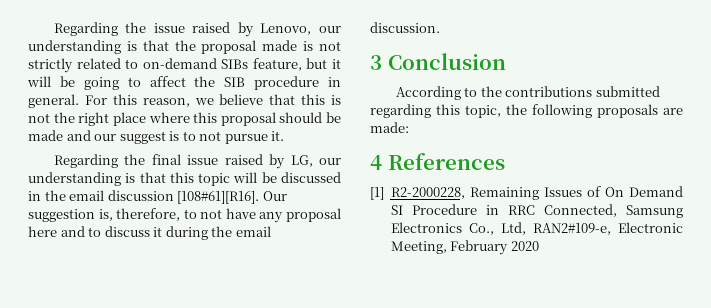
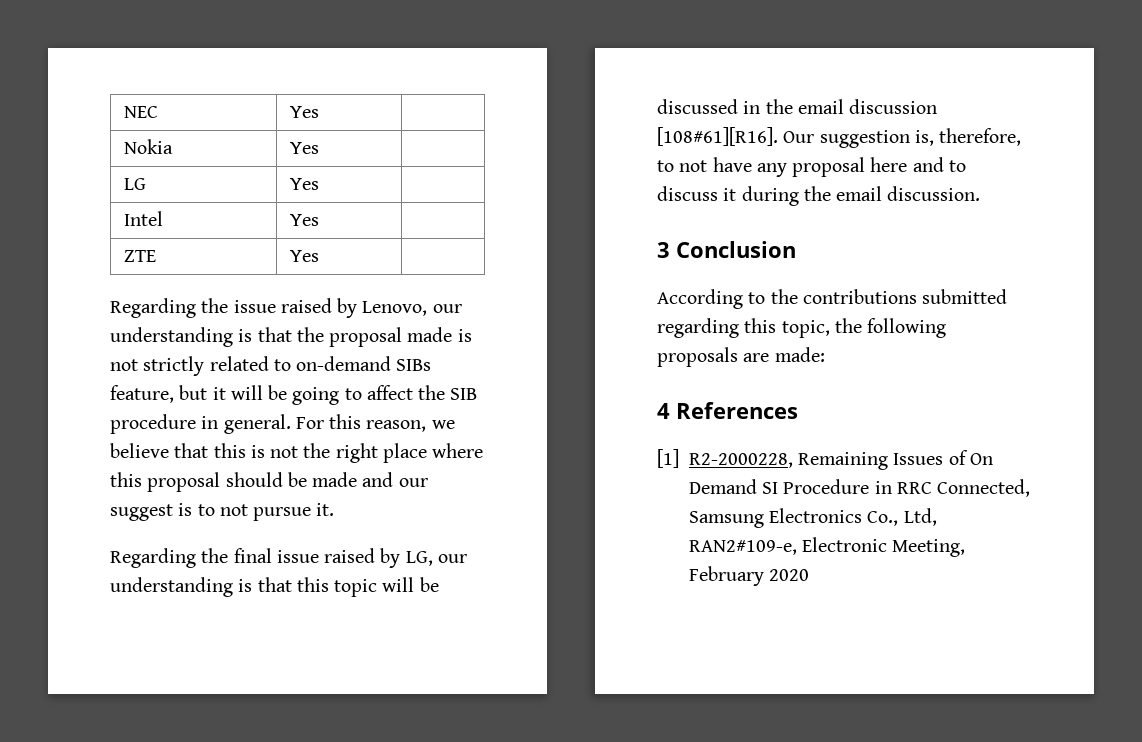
(53, 29) none -> [124,106,159,118] [290,106,320,118] [124,139,174,154] [290,142,320,154] [124,178,147,190] [290,178,320,190] [124,211,164,226] [290,214,320,226] [124,250,157,262] [290,250,320,262] NEC | Yes | // Nokia | Yes | // LG | Yes | // Intel | Yes | // ZTE | Yes | //

